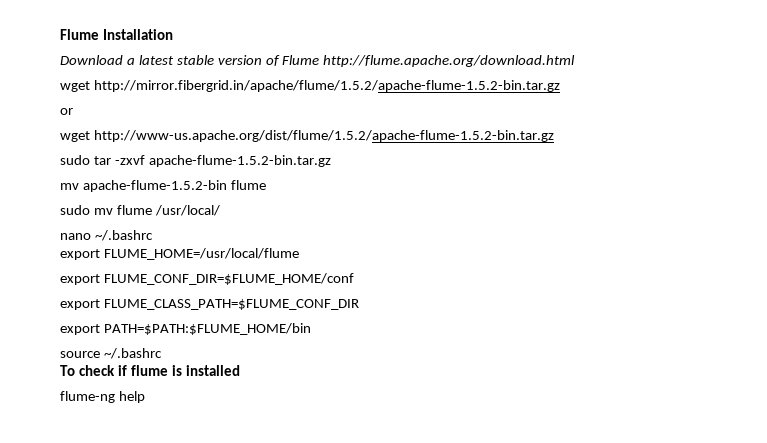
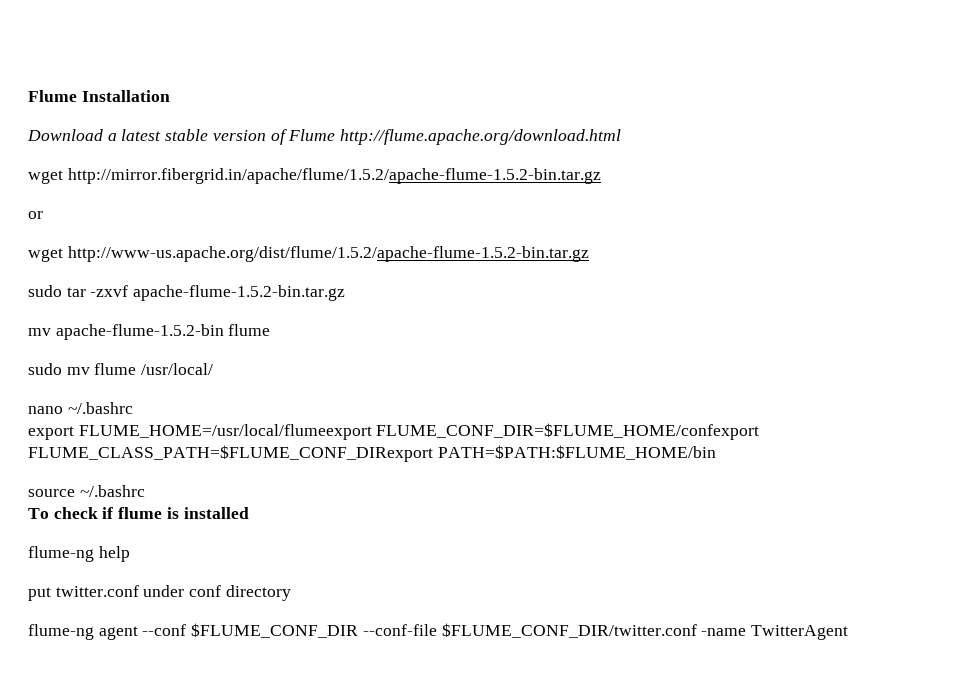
[103,248,299,260] [60,273,354,285] [60,299,359,310] [60,324,100,335] FLUME_HOME=/usr/local/flume // export FLUME_CONF_DIR=$FLUME_HOME/conf // export FLUME_CLASS_PATH=$FLUME_CONF_DIR // export -> [78,423,760,440] [28,445,433,462] FLUME_HOME=/usr/local/flumeexport FLUME_CONF_DIR=$FLUME_HOME/confexport FLUME_CLASS_PATH=$FLUME_CONF_DIRexport
(145, 397) none -> [28,585,291,601] [28,623,849,640] // put twitter.conf under conf directory // flume-ng agent --conf $FLUME_CONF_DIR --conf-file $FLUME_CONF_DIR/twitter.conf -name TwitterAgent

